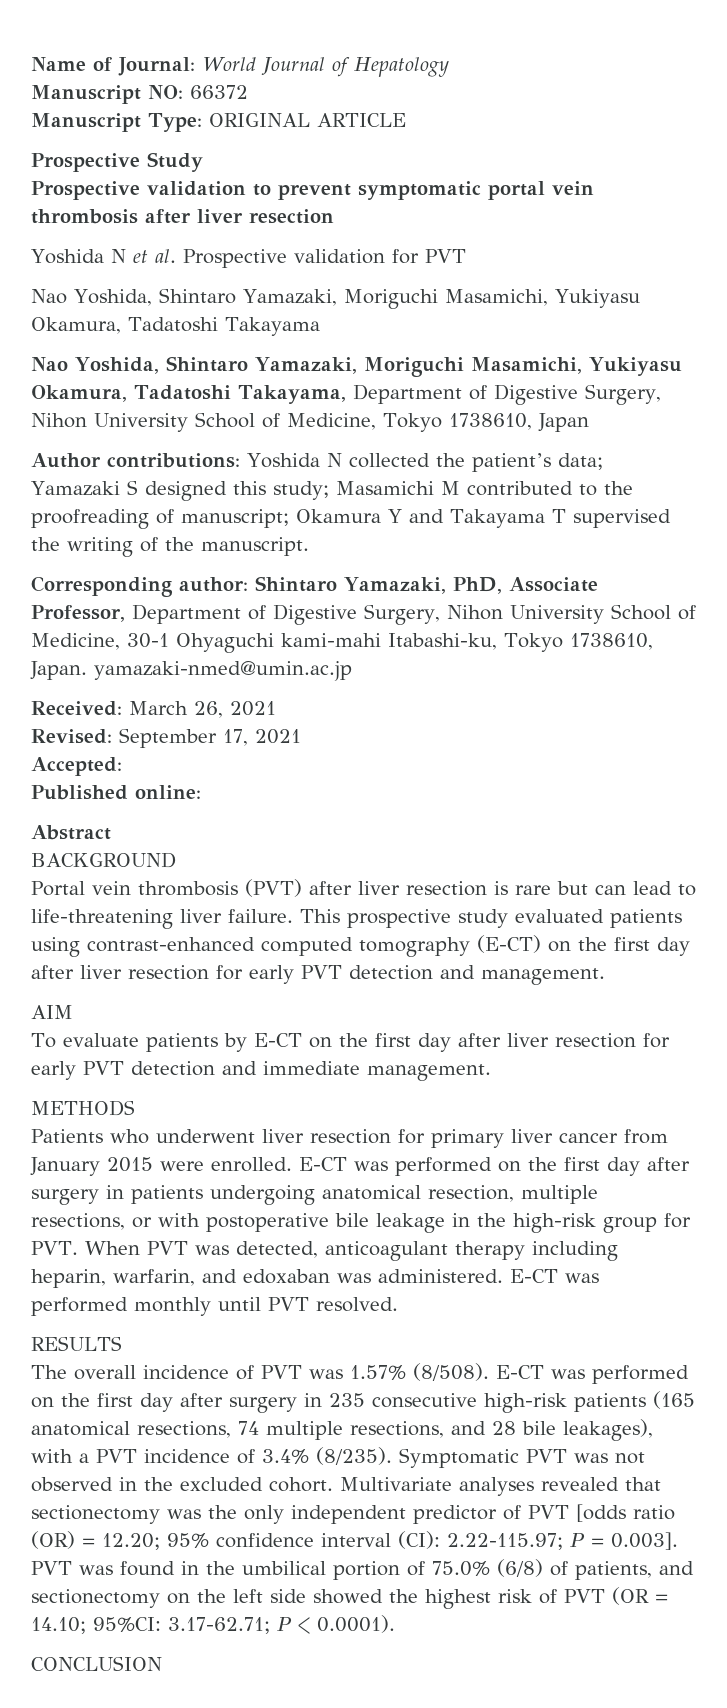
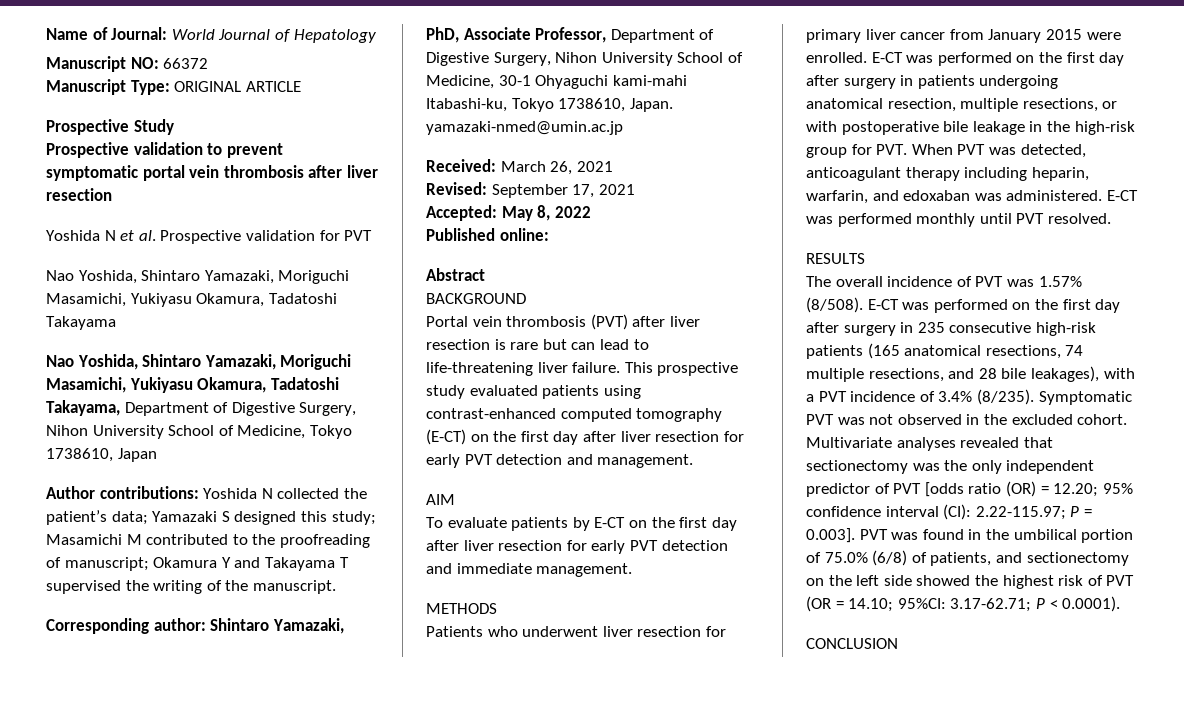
(122, 766) none -> [501,205,591,221] May 8, 2022

